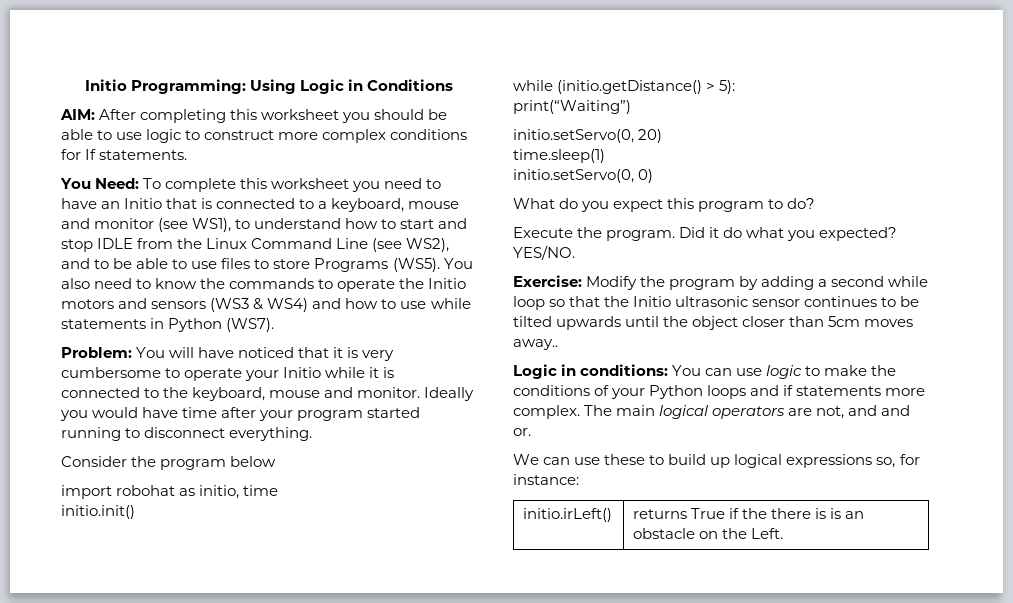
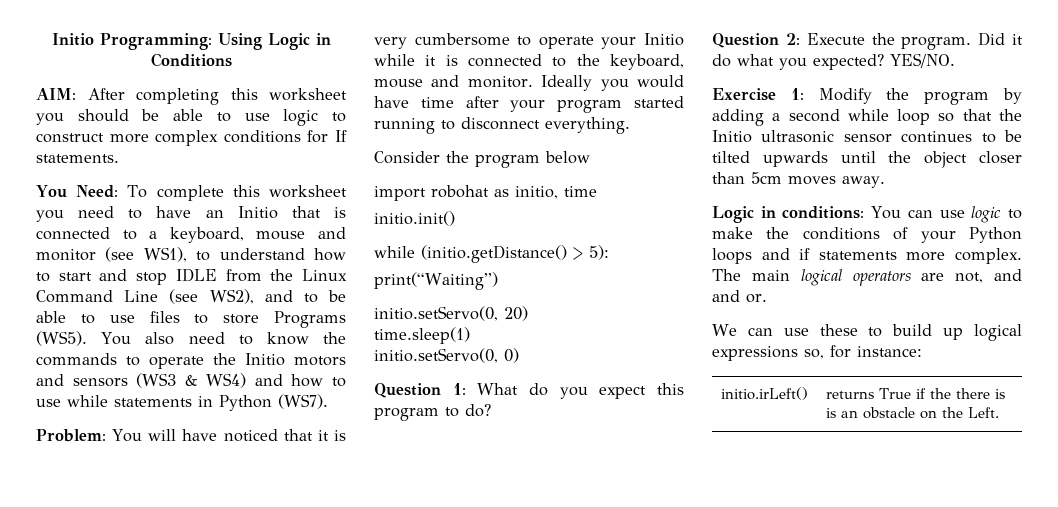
(654, 176) none -> [374,383,466,398] Question 1:
(816, 203) none -> [712,33,800,48] Question 2:
[513,275,582,287] Exercise: -> [712,88,804,101] Exercise 1:
[513,339,558,350] away.. -> [842,176,885,188] away.

